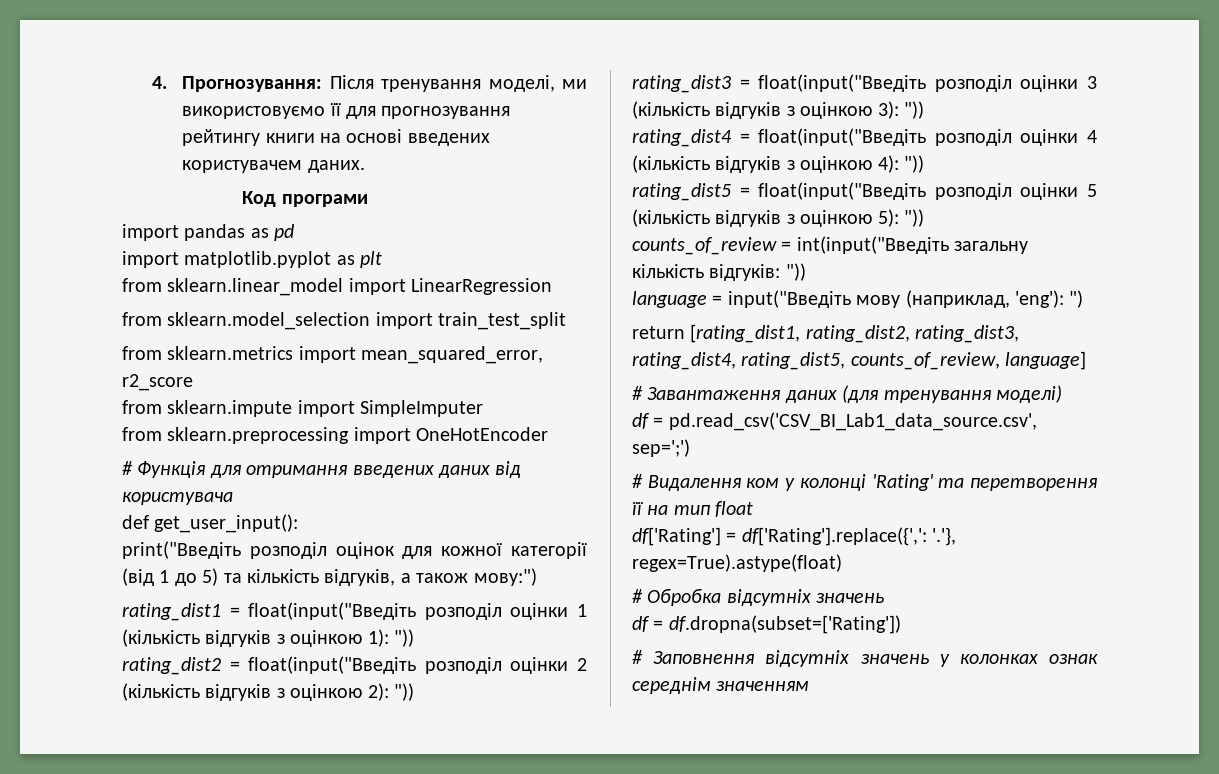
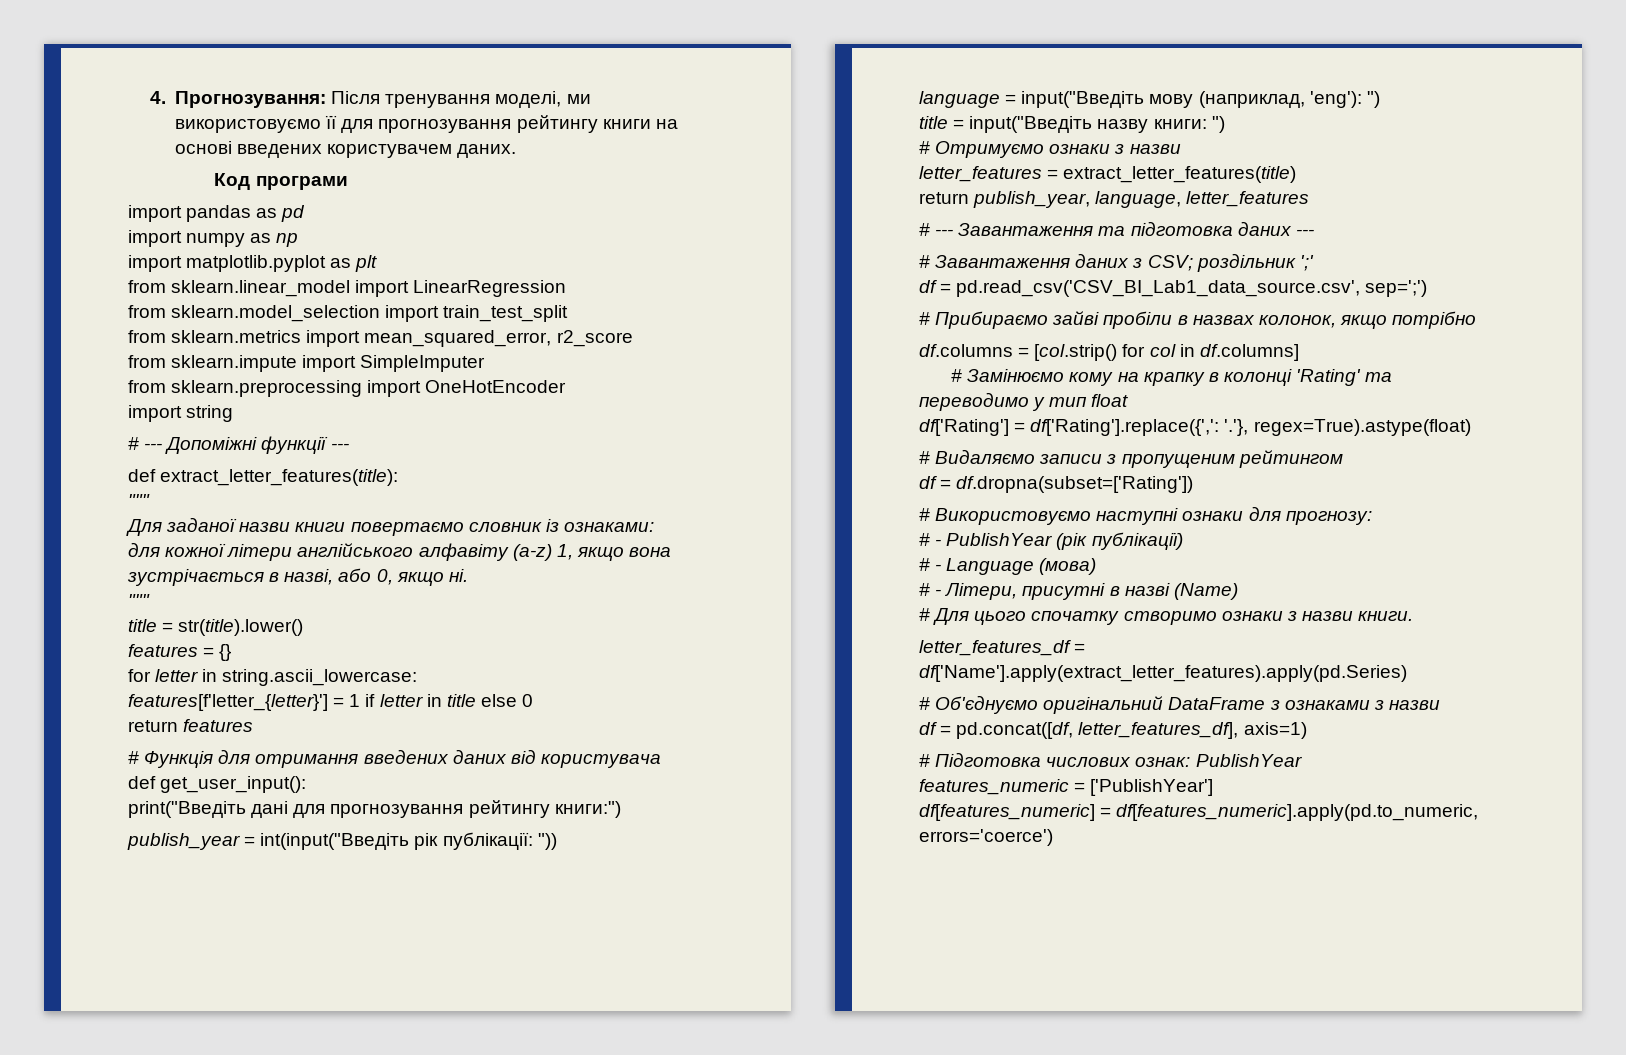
(295, 232) none -> [128,230,299,247] // import numpy as np
(549, 434) none -> [128,405,234,422] [128,436,349,454] [128,469,399,486] [128,494,150,507] [126,517,654,536] [128,542,672,561] [127,568,468,586] [128,594,150,607] [128,619,304,636] [128,644,232,661] [128,669,418,686] [128,694,534,711] [128,719,254,732] // import string // # --- Допоміжні функції --- // def extract_letter_features(title): // """ // Для заданої назви книги повертаємо словник із ознаками: // для кожної літери англійського алфавіту (a-z) 1, якщо вона зустрічається в назві, або 0, якщо ні. // """ // title = str(title).lower() // features = {} // for letter in string.ascii_lowercase: // features[f'letter_{letter}'] = 1 if letter in title else 0 // return features
[249,542,587,559] [122,568,537,586] [122,602,587,621] [122,629,414,647] [122,656,587,675] [122,683,414,701] [632,74,1097,93] [632,101,924,119] [632,128,1097,147] [632,155,924,173] [632,182,1097,201] [632,209,924,227] [632,236,1029,255] [632,264,781,281] розподіл оцінок для кожної категорії (від 1 до 5) та кількість відгуків, а також мову:") // rating_dist1 = float(input("Введіть розподіл оцінки 1 (кількість відгуків з оцінкою 1): ")) // rating_dist2 = float(input("Введіть розподіл оцінки 2 (кількість відгуків з оцінкою 2): ")) // rating_dist3 = float(input("Введіть розподіл оцінки 3 (кількість відгуків з оцінкою 3): ")) // rating_dist4 = float(input("Введіть розподіл оцінки 4 (кількість відгуків з оцінкою 4): ")) // rating_dist5 = float(input("Введіть розподіл оцінки 5 (кількість відгуків з оцінкою 5): ")) // counts_of_review = int(input("Введіть загальну кількість відгуків: -> [251,800,621,818] [127,832,533,850] дані для прогнозування рейтингу книги:") // publish_year = int(input("Введіть рік публікації:
[632,324,1020,343] [632,351,1087,370] return [rating_dist1, rating_dist2, rating_dist3, rating_dist4, rating_dist5, counts_of_review, language] -> [919,116,1225,133] [919,141,1181,158] [919,166,1297,183] [919,191,1310,208] [919,221,1314,236] title = input("Введіть назву книги: ") // # Отримуємо ознаки з назви // letter_features = extract_letter_features(title) // return publish_year, language, letter_features // # --- Завантаження та підготовка даних ---
[842,385,1062,403] (для тренування моделі) -> [1132,253,1314,272] з CSV; роздільник ';'
[647,474,1097,491] [632,502,669,515] Видалення ком у колонці 'Rating' та перетворення її на -> [935,311,1477,329] [919,344,1299,361] [951,368,1393,386] [919,392,1046,411] Прибираємо зайві пробіли в назвах колонок, якщо потрібно // df.columns = [col.strip() for col in df.columns] // # Замінюємо кому на крапку в колонці 'Rating' та переводимо у
[647,588,885,606] Обробка відсутніх значень -> [935,449,1343,468] Видаляємо записи з пропущеним рейтингом
[653,650,1098,667] [632,677,810,694] Заповнення відсутніх значень у колонках ознак середнім значенням -> [935,506,1372,525] [919,532,1183,550] [919,558,1097,575] [919,582,1238,600] [919,608,1414,625] [919,640,1086,656] [919,665,1407,682] [919,695,1440,714] [919,722,1307,739] [919,752,1302,767] [919,779,1214,796] [919,804,1479,821] [919,829,1053,846] Використовуємо наступні ознаки для прогнозу: // # - PublishYear (рік публікації) // # - Language (мова) // # - Літери, присутні в назві (Name) // # Для цього спочатку створимо ознаки з назви книги. // letter_features_df = df['Name'].apply(extract_letter_features).apply(pd.Series) // # Об'єднуємо оригінальний DataFrame з ознаками з назви // df = pd.concat([df, letter_features_df], axis=1) // # Підготовка числових ознак: PublishYear // features_numeric = ['PublishYear'] // df[features_numeric] = df[features_numeric].apply(pd.to_numeric, errors='coerce')

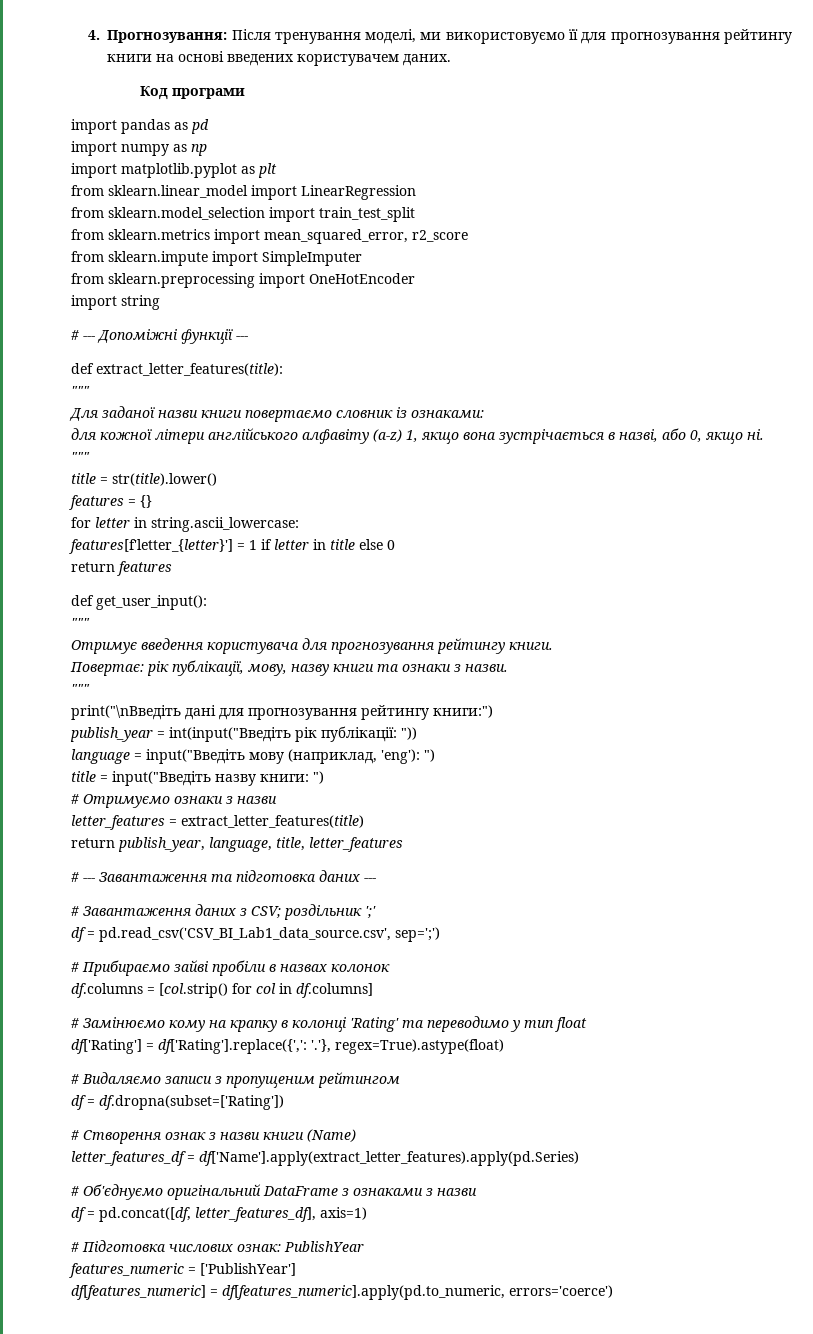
[128,749,661,768] [128,776,307,793] [128,801,246,818] # Функція для отримання введених даних від користувача // def get_user_input(): // print("Введіть -> [71,595,207,610] [71,618,90,628] [71,638,553,654] [70,660,508,676] [71,684,90,694] [71,705,181,720] def get_user_input(): // """ // Отримує введення користувача для прогнозування рейтингу книги. // Повертає: рік публікації, мову, назву книги та ознаки з назви. // """ // print("\nВведіть
(1182, 199) none -> [276,837,305,851] title,
[1258,311,1477,329] колонок, якщо потрібно -> [331,964,390,972] колонок
[935,506,1372,525] [919,532,1183,550] [919,558,1097,575] [919,582,1238,600] [919,608,1414,625] Використовуємо наступні ознаки для прогнозу: // # - PublishYear (рік публікації) // # - Language (мова) // # - Літери, присутні в назві (Name) // # Для цього спочатку створимо ознаки з назви книги. -> [83,1129,356,1144] Створення ознак з назви книги (Name)

